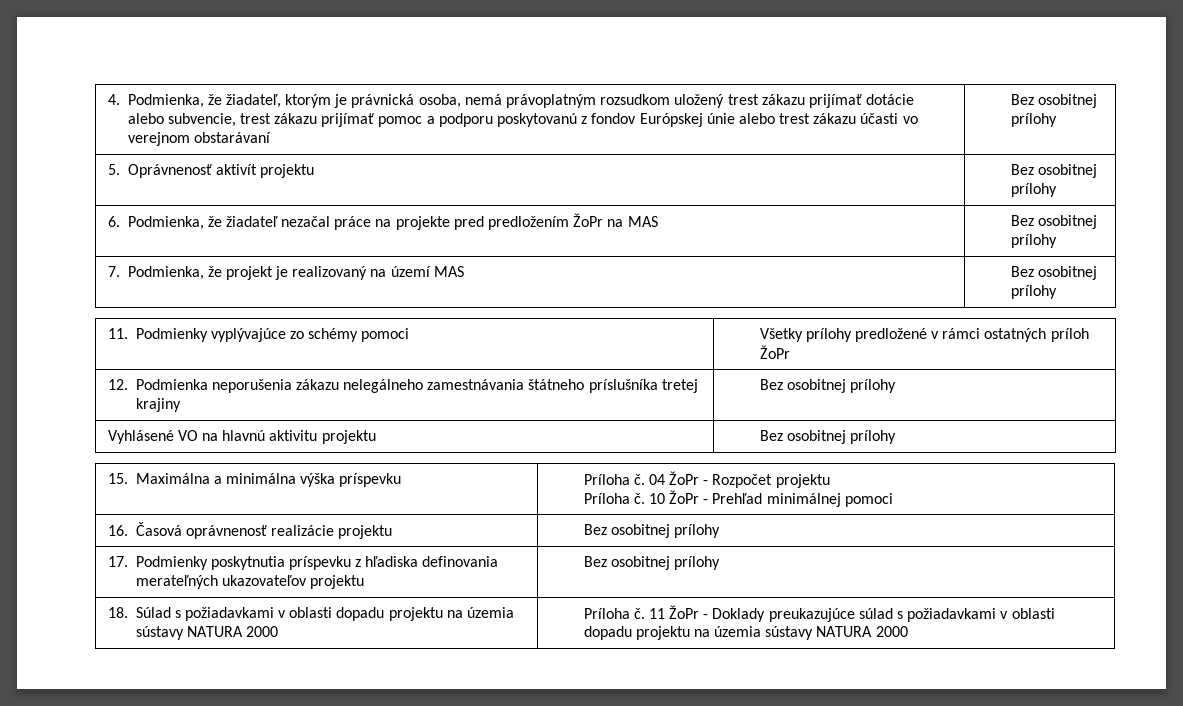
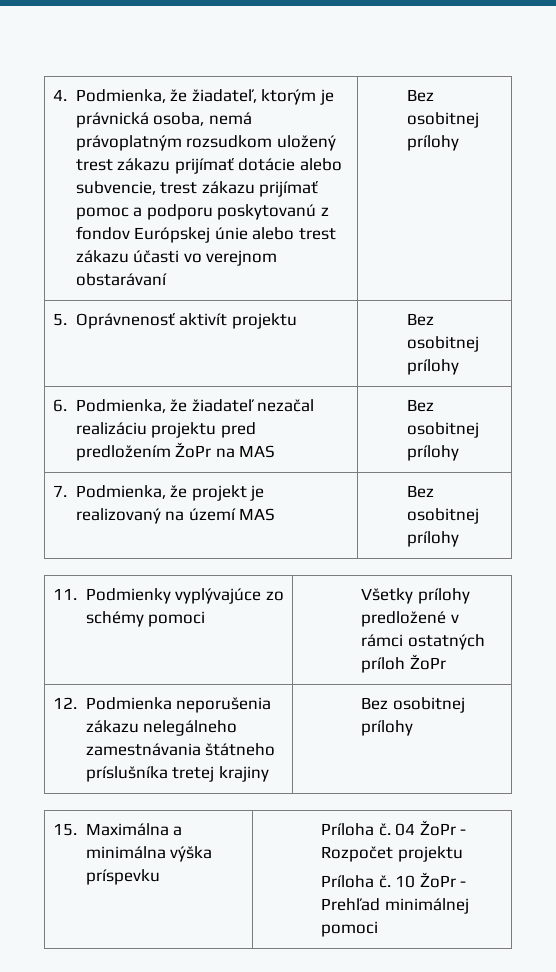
[334,216,450,230] práce na projekte -> [75,422,217,438] realizáciu projektu
[107,430,376,444] [759,430,896,444] // Vyhlásené VO na hlavnú aktivitu projektu | Bez osobitnej prílohy -> (414, 728) none
[107,522,393,539] [583,524,720,538] [107,556,499,570] [135,575,364,589] [583,556,720,570] [107,607,514,621] [135,626,278,640] [583,605,1055,622] [583,626,908,640] // 16. Časová oprávnenosť realizácie projektu | Bez osobitnej prílohy // 17. Podmienky poskytnutia príspevku z hľadiska definovania merateľných ukazovateľov projektu | Bez osobitnej prílohy // 18. Súlad s požiadavkami v oblasti dopadu projektu na územia sústavy NATURA 2000 | Príloha č. 11 ŽoPr - Doklady preukazujúce súlad s požiadavkami v oblasti dopadu projektu na územia sústavy NATURA 2000 -> (379, 929) none

